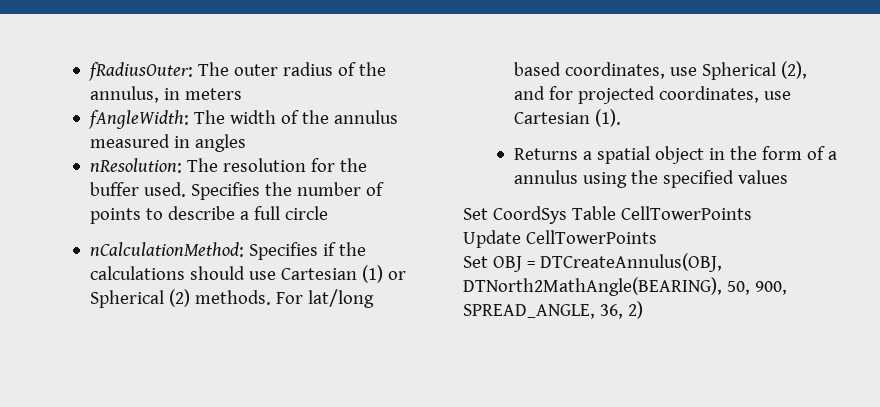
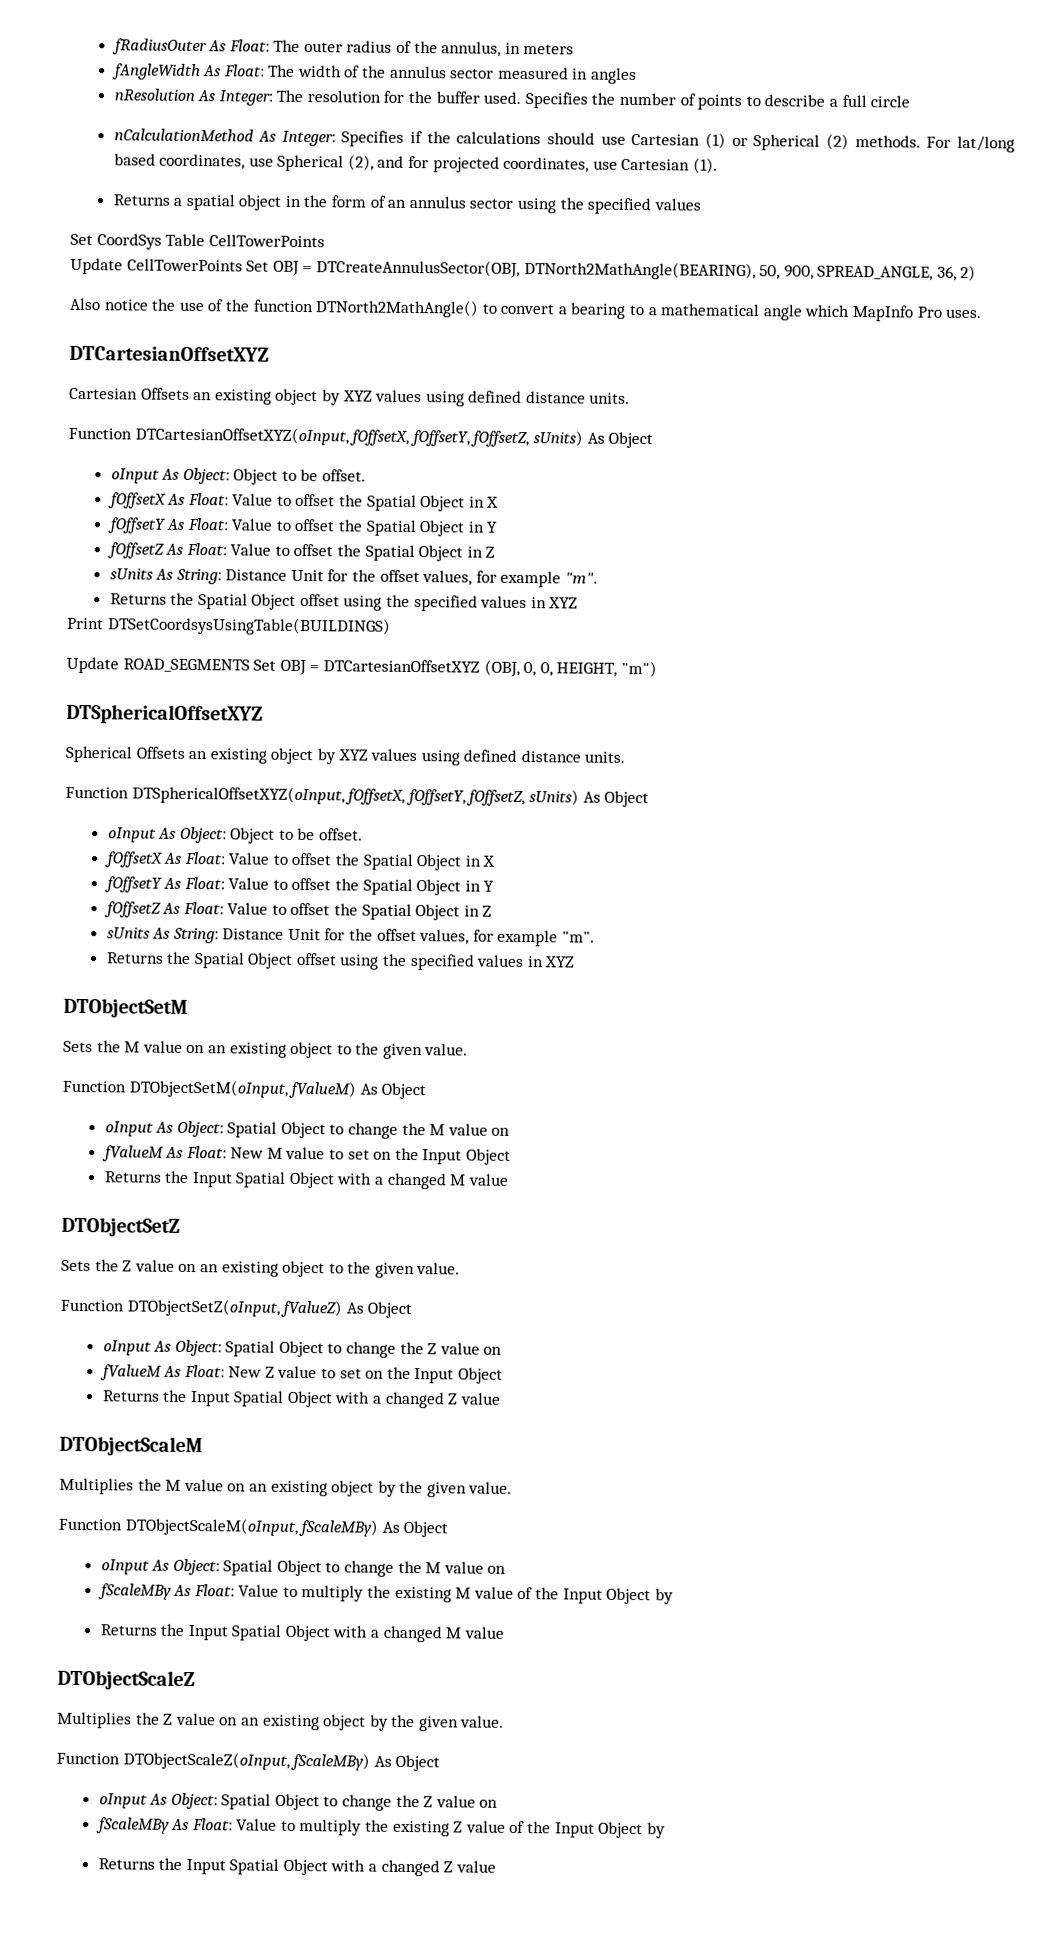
[89,62,194,81] fRadiusOuter: -> [111,38,270,56] fRadiusOuter As Float:
[89,110,190,129] fAngleWidth: -> [111,63,265,81] fAngleWidth As Float:
(398, 117) none -> [450,68,495,79] sector
[90,158,183,173] nResolution: -> [113,88,273,106] nResolution As Integer:
[90,242,245,257] nCalculationMethod: -> [113,128,336,147] nCalculationMethod As Integer:
[827,151,837,160] [514,170,579,184] a annulus -> [387,195,514,209] an annulus sector
[463,253,722,272] // Set OBJ = DTCreateAnnulus(OBJ, -> [246,259,520,278] Set OBJ = DTCreateAnnulusSector(OBJ,
(643, 310) none -> [69,297,982,322] [69,345,269,362] [69,387,631,407] [68,426,654,449] [110,467,367,485] [107,492,500,512] [106,517,499,537] [106,542,496,562] [109,568,599,588] [109,592,579,612] [67,616,391,636] [66,656,657,678] [66,703,263,725] [65,745,626,766] [65,785,650,808] [107,826,364,844] [103,851,497,871] [103,876,495,896] [103,901,493,921] [106,927,596,947] [106,951,576,971] [63,997,188,1018] [63,1040,469,1060] [62,1079,427,1100] [104,1120,511,1139] [101,1145,512,1165] [104,1170,509,1190] [61,1216,180,1237] [61,1259,461,1279] [60,1298,413,1319] [102,1339,503,1358] [99,1364,504,1384] [102,1389,501,1409] [59,1435,203,1457] [59,1477,513,1498] [58,1517,449,1538] [100,1558,507,1577] [97,1583,674,1605] [99,1623,505,1643] [57,1669,195,1691] [57,1711,505,1732] [56,1751,441,1772] [98,1792,499,1811] [95,1817,666,1839] [97,1857,496,1877] // Also notice the use of the function DTNorth2MathAngle() to convert a bearing to a mathematical angle which MapInfo Pro uses. // DTCartesianOffsetXYZ // Cartesian Offsets an existing object by XYZ values using defined distance units. // Function DTCartesianOffsetXYZ(oInput, fOffsetX, fOffsetY, fOffsetZ, sUnits) As Object // oInput As Object: Object to be offset. // fOffsetX As Float: Value to offset the Spatial Object in X // fOffsetY As Float: Value to offset the Spatial Object in Y // fOffsetZ As Float: Value to offset the Spatial Object in Z // sUnits As String: Distance Unit for the offset values, for example "m". // Returns the Spatial Object offset using the specified values in XYZ // Print DTSetCoordsysUsingTable(BUILDINGS) // Update ROAD_SEGMENTS Set OBJ = DTCartesianOffsetXYZ (OBJ, 0, 0, HEIGHT, "m") // DTSphericalOffsetXYZ // Spherical Offsets an existing object by XYZ values using defined distance units. // Function DTSphericalOffsetXYZ(oInput, fOffsetX, fOffsetY, fOffsetZ, sUnits) As Object // oInput As Object: Object to be offset. // fOffsetX As Float: Value to offset the Spatial Object in X // fOffsetY As Float: Value to offset the Spatial Object in Y // fOffsetZ As Float: Value to offset the Spatial Object in Z // sUnits As String: Distance Unit for the offset values, for example "m". // Returns the Spatial Object offset using the specified values in XYZ // DTObjectSetM // Sets the M value on an existing object to the given value. // Function DTObjectSetM(oInput, fValueM) As Object // oInput As Object: Spatial Object to change the M value on // fValueM As Float: New M value to set on the Input Object // Returns the Input Spatial Object with a changed M value // DTObjectSetZ // Sets the Z value on an existing object to the given value. // Function DTObjectSetZ(oInput, fValueZ) As Object // oInput As Object: Spatial Object to change the Z value on // fValueM As Float: New Z value to set on the Input Object // Returns the Input Spatial Object with a changed Z value // DTObjectScaleM // Multiplies the M value on an existing object by the given value. // Function DTObjectScaleM(oInput, fScaleMBy) As Object // oInput As Object: Spatial Object to change the M value on // fScaleMBy As Float: Value to multiply the existing M value of the Input Object by // Returns the Input Spatial Object with a changed M value // DTObjectScaleZ // Multiplies the Z value on an existing object by the given value. // Function DTObjectScaleZ(oInput, fScaleMBy) As Object // oInput As Object: Spatial Object to change the Z value on // fScaleMBy As Float: Value to multiply the existing Z value of the Input Object by // Returns the Input Spatial Object with a changed Z value

